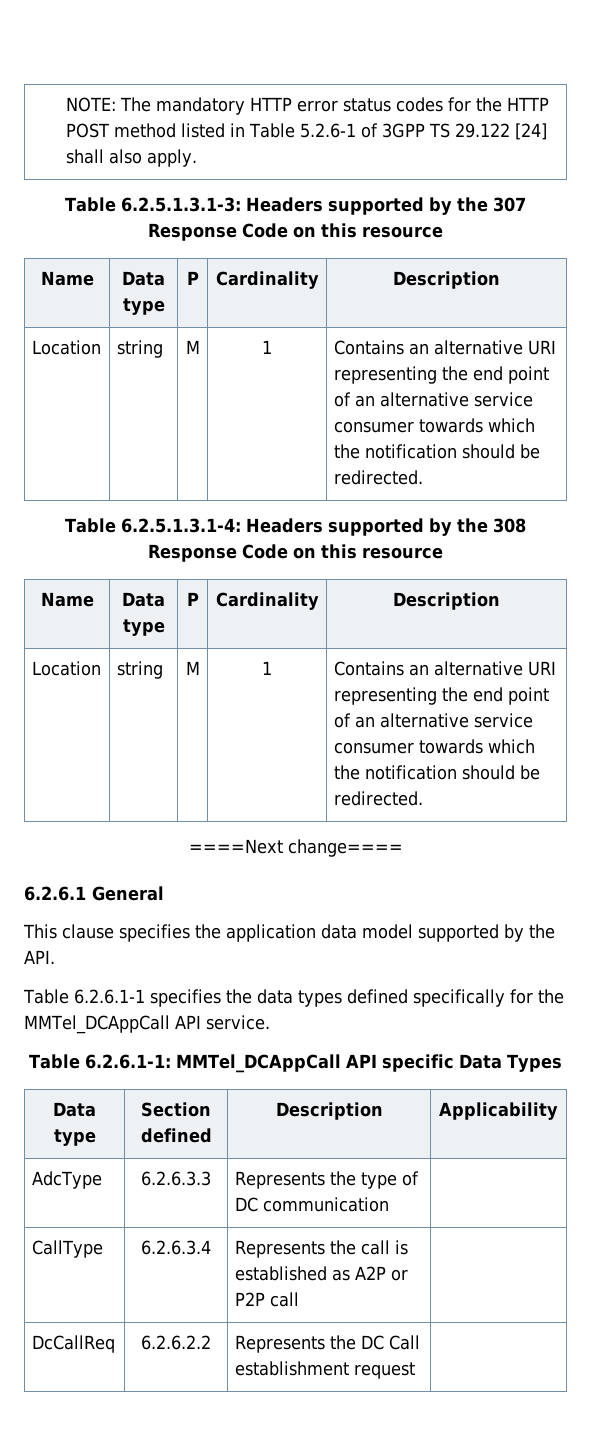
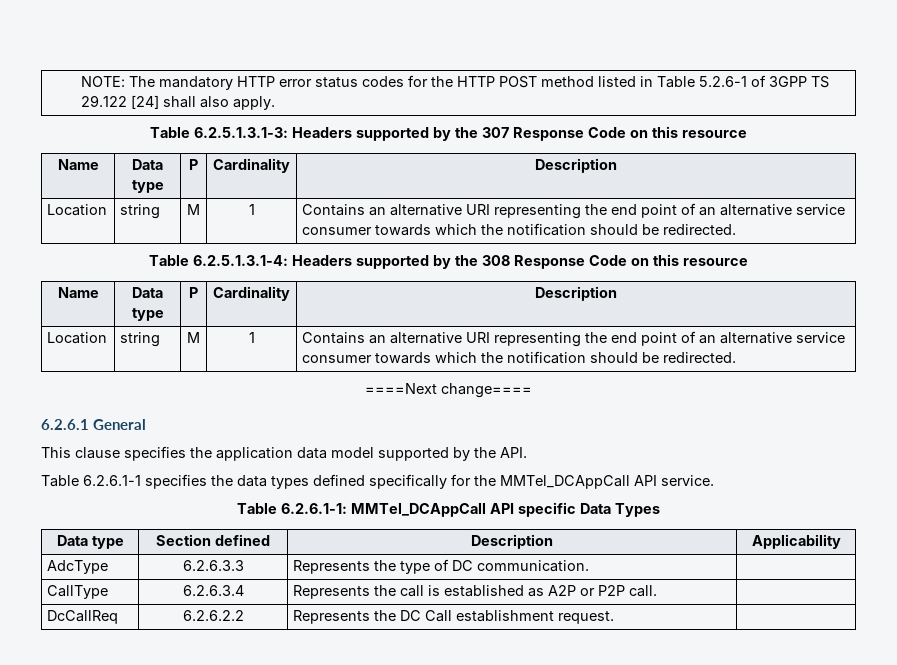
[262,1197,389,1212] communication -> [477,560,590,572] communication.
[269,1292,299,1307] call -> [629,585,658,597] call.
[353,1362,415,1379] request -> [558,611,615,624] request.

